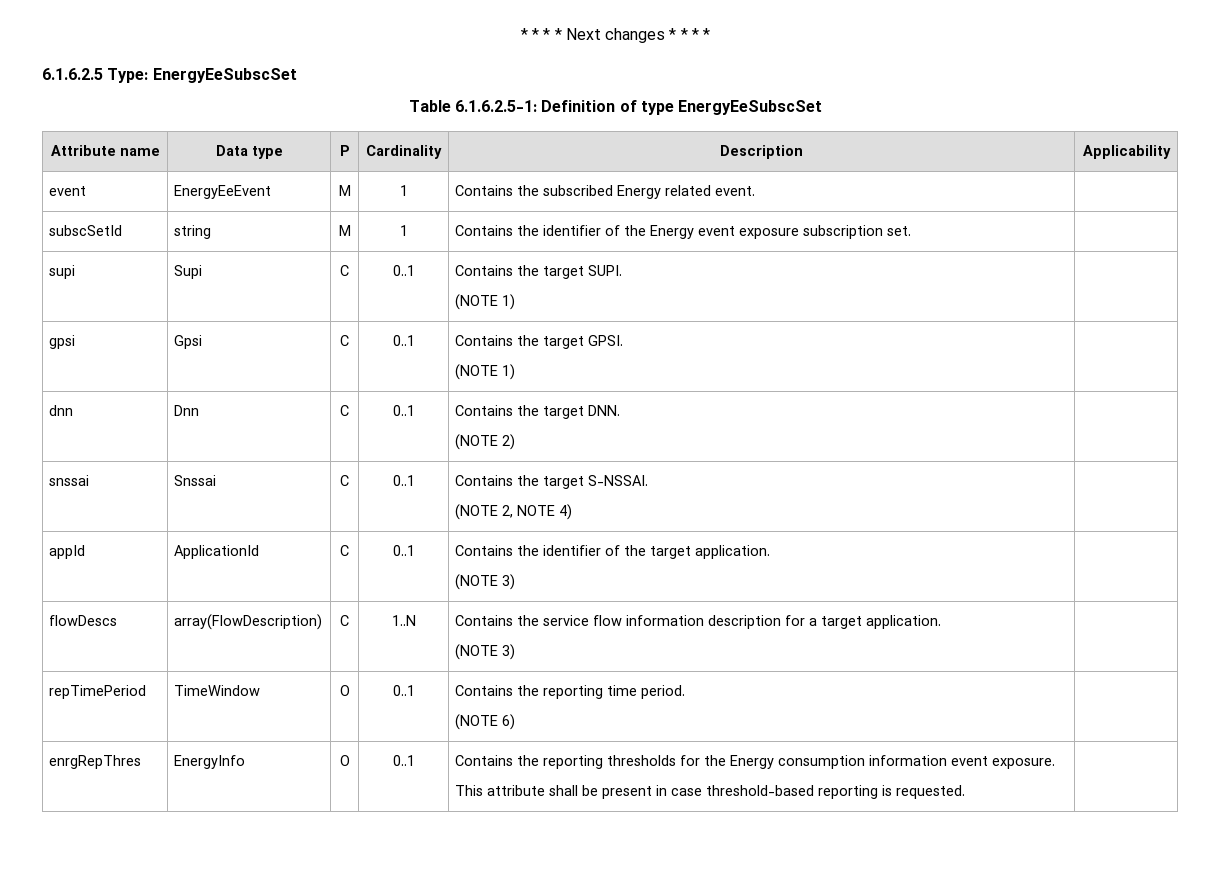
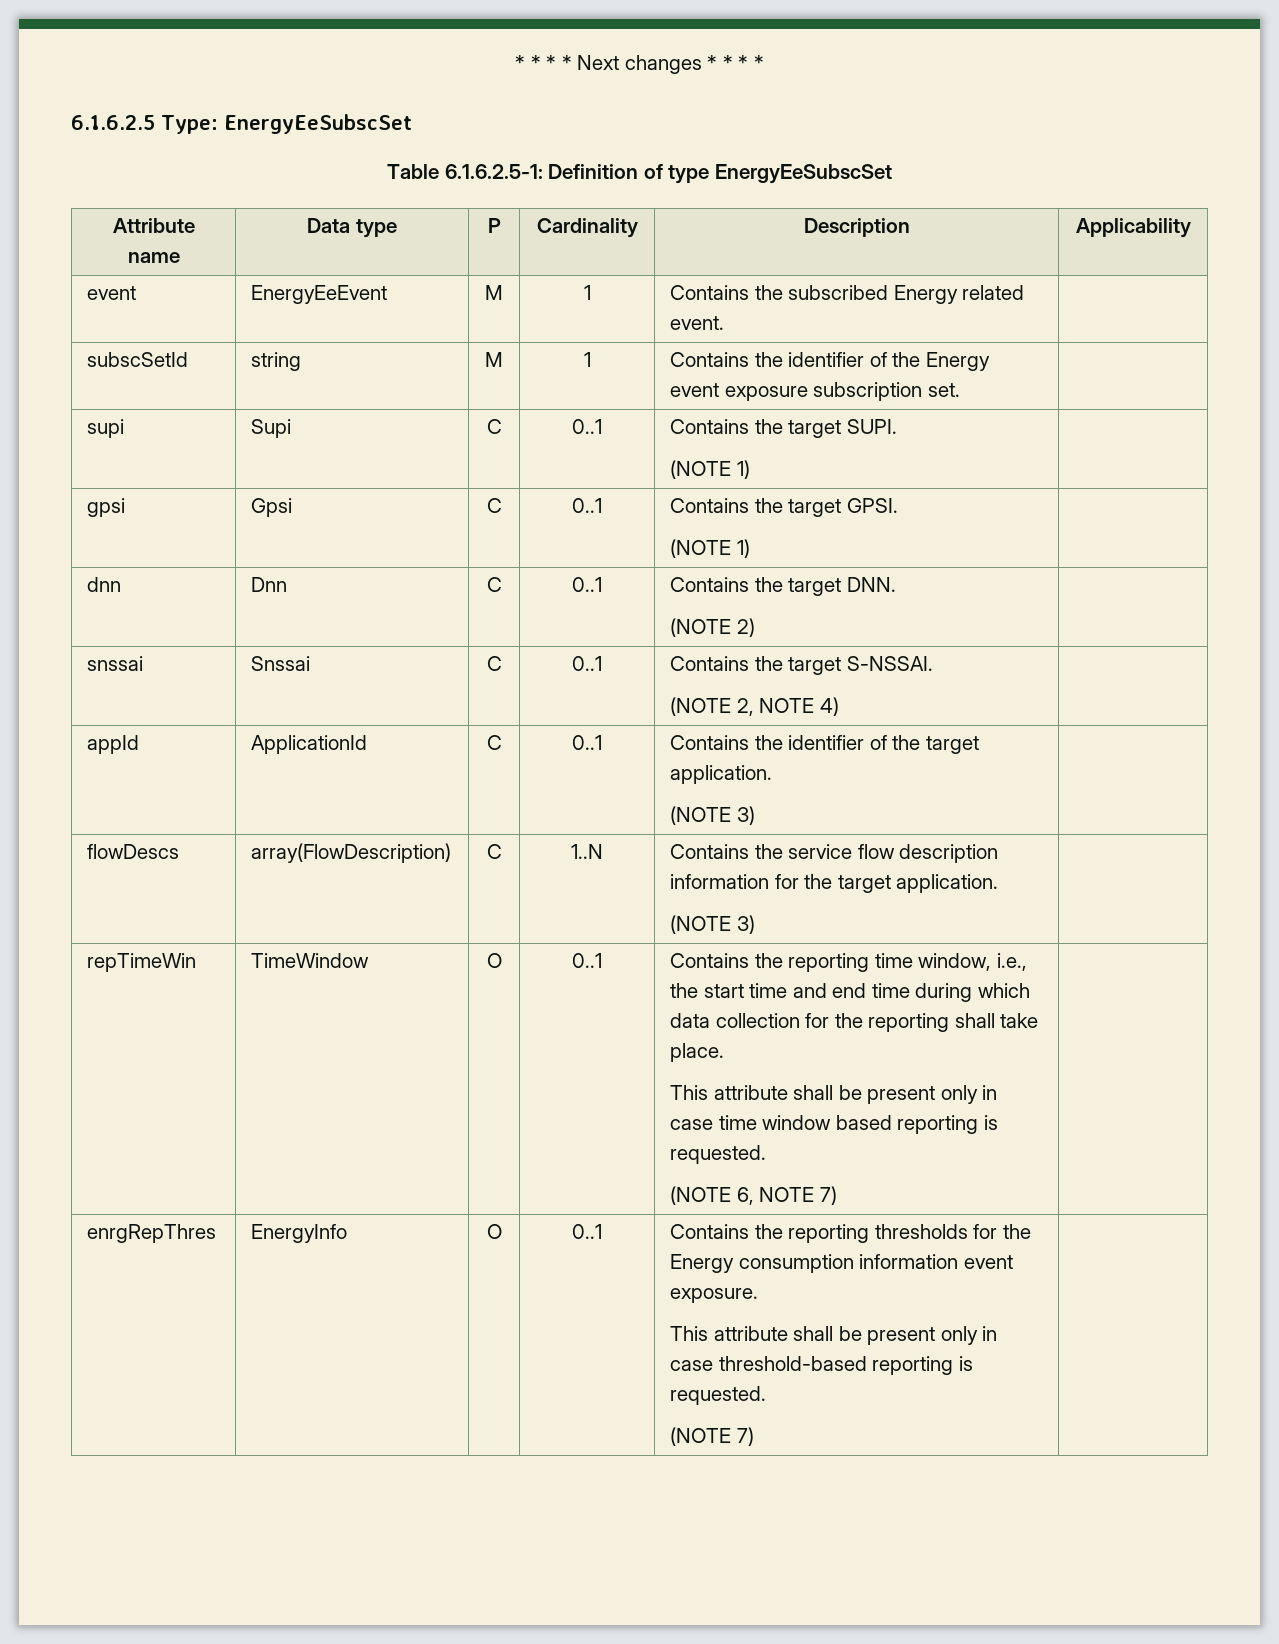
[626,615,942,629] [455,644,516,660] [49,685,147,699] information description for a target application. // (NOTE 3) | // repTimePeriod -> [899,844,999,863] [670,874,999,893] [670,915,755,934] [87,953,197,972] description information for the target application. // (NOTE 3) | // repTimeWin
[641,685,686,699] [455,714,516,730] period. // (NOTE 6) -> [918,953,1027,971] [670,983,1030,1002] [670,1013,1039,1032] [670,1043,725,1062] [670,1085,998,1104] [670,1115,998,1134] [670,1145,767,1164] [670,1186,837,1205] window, i.e., the start time and end time during which data collection for the reporting shall take place. // This attribute shall be present only in case time window based reporting is requested. // (NOTE 6, NOTE 7)
(653, 792) none -> [940,1326,978,1345] only
(966, 792) none -> [670,1427,754,1446] // (NOTE 7)

